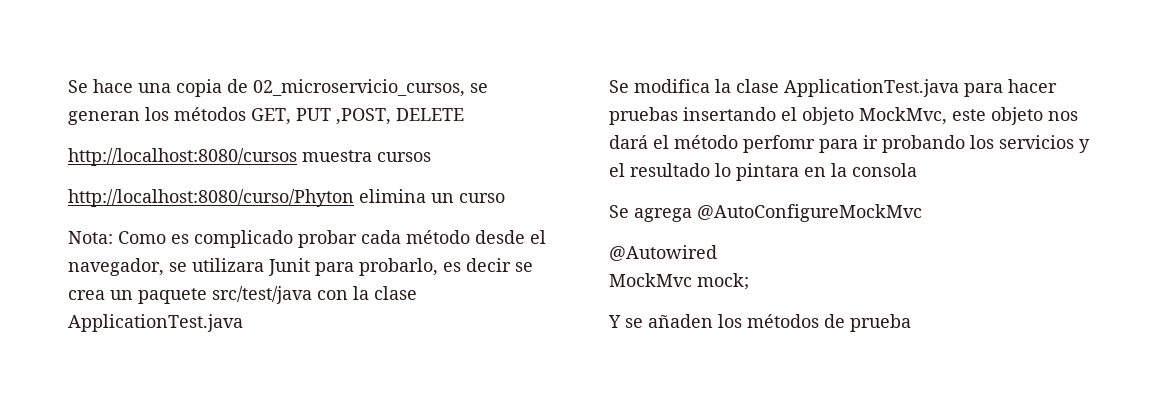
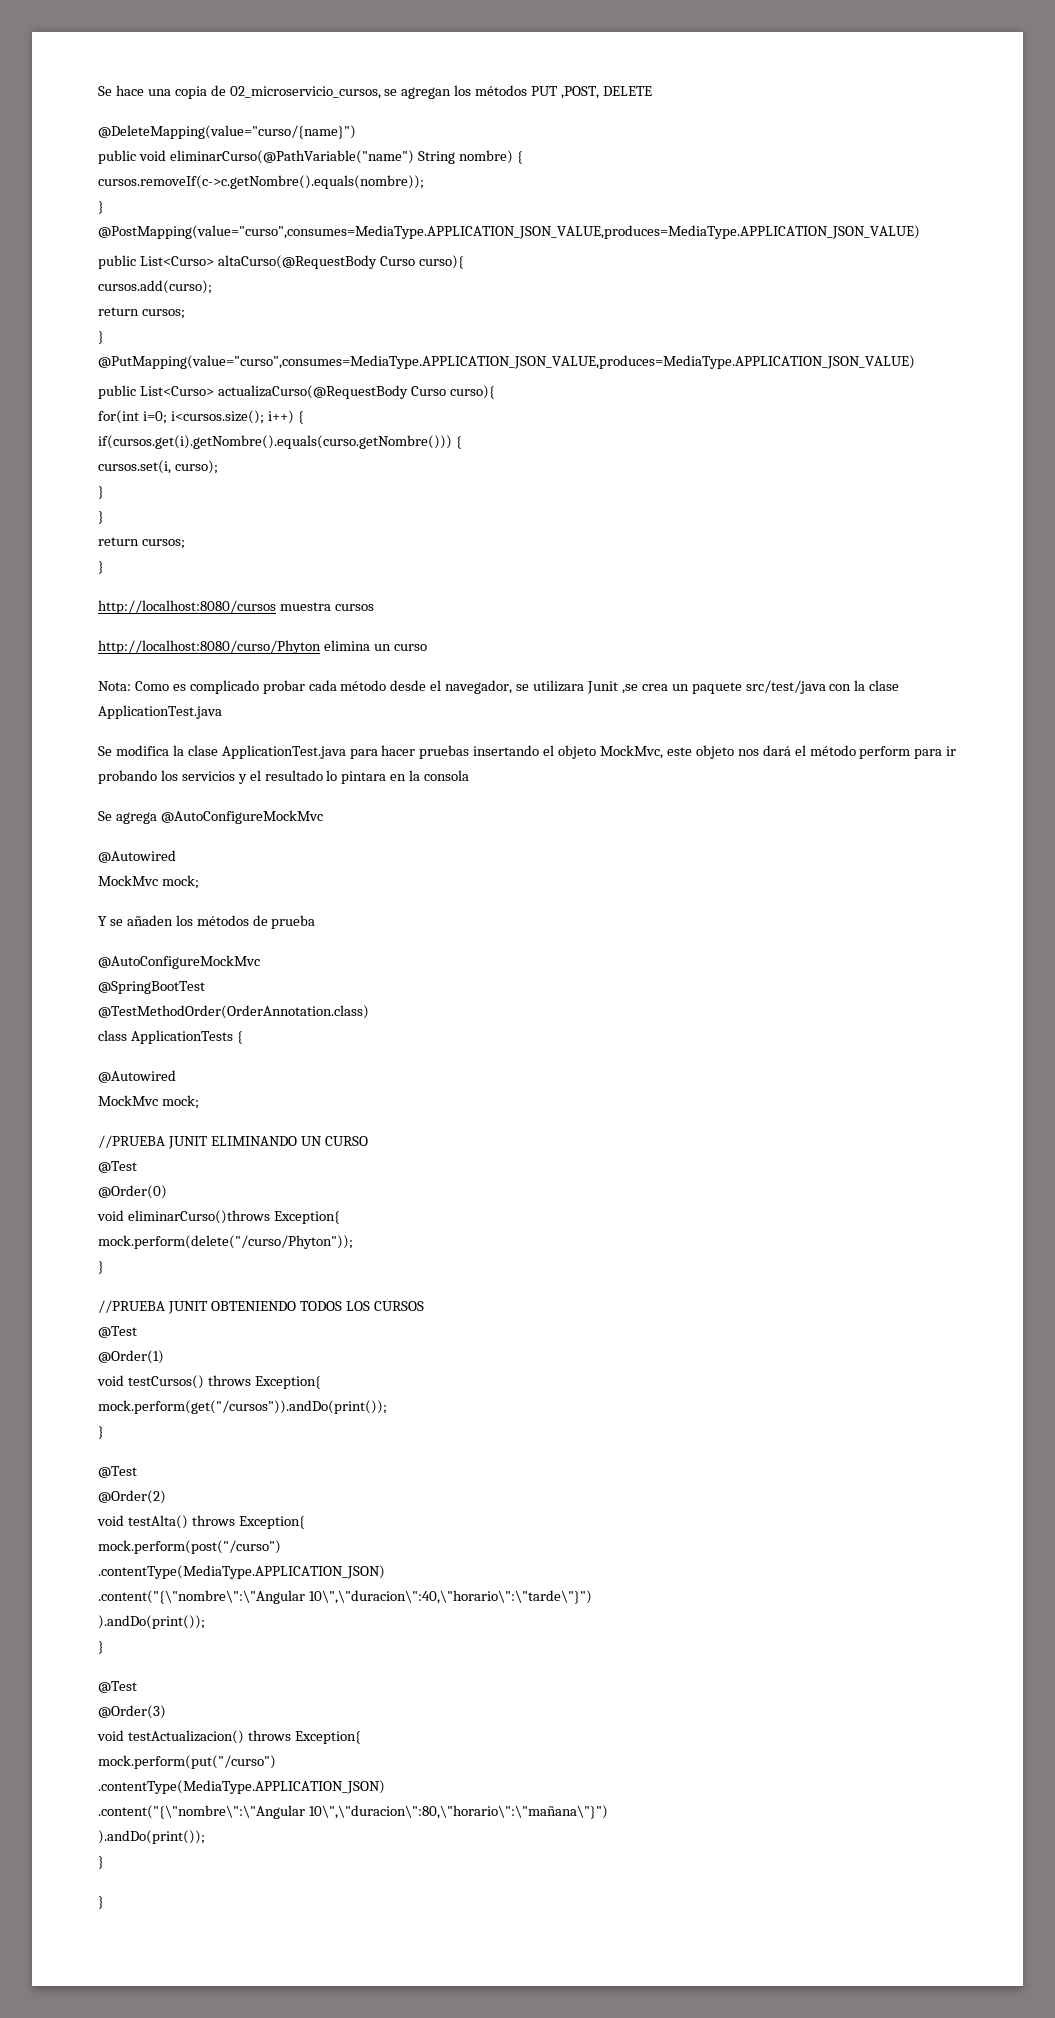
[68,107,291,125] generan los métodos GET, -> [401,85,528,99] agregan los métodos
(464, 114) none -> [98,125,356,139] [98,150,523,164] [98,175,424,189] [98,201,104,214] [98,225,920,239] [98,255,464,269] [98,280,212,294] [98,307,185,319] [98,331,104,344] [98,355,915,369] [98,385,495,399] [98,410,304,424] [98,435,462,449] [98,460,218,474] [98,486,104,499] [98,511,104,524] [98,537,185,549] [98,561,104,574] // @DeleteMapping(value="curso/{name}") // public void eliminarCurso(@PathVariable("name") String nombre) { // cursos.removeIf(c->c.getNombre().equals(nombre)); // } // @PostMapping(value="curso",consumes=MediaType.APPLICATION_JSON_VALUE,produces=MediaType.APPLICATION_JSON_VALUE) // public List<Curso> altaCurso(@RequestBody Curso curso){ // cursos.add(curso); // return cursos; // } // @PutMapping(value="curso",consumes=MediaType.APPLICATION_JSON_VALUE,produces=MediaType.APPLICATION_JSON_VALUE) // public List<Curso> actualizaCurso(@RequestBody Curso curso){ // for(int i=0; i<cursos.size(); i++) { // if(cursos.get(i).getNombre().equals(curso.getNombre())) { // cursos.set(i, curso); // } // } // return cursos; // }
[315,258,533,276] para probarlo, es decir se -> [621,684,638,694] ,se
[743,135,815,153] perfomr -> [859,746,911,759] perform
(911, 323) none -> [98,955,260,969] [98,981,205,994] [98,1005,369,1019] [98,1030,243,1044] [98,1070,176,1083] [98,1095,199,1109] [98,1135,368,1149] [98,1161,137,1173] [98,1185,167,1199] [97,1210,340,1224] [98,1235,353,1249] [98,1261,104,1274] [98,1300,424,1314] [98,1326,137,1338] [98,1350,164,1364] [97,1375,321,1389] [98,1400,387,1414] [98,1426,104,1439] [98,1466,137,1478] [98,1490,166,1504] [97,1515,305,1529] [98,1540,281,1554] [98,1565,385,1579] [98,1590,592,1604] [98,1615,205,1629] [98,1641,104,1654] [98,1681,137,1693] [98,1705,166,1719] [97,1730,361,1744] [98,1755,276,1769] [98,1780,385,1794] [98,1805,608,1819] [98,1830,205,1844] [98,1856,104,1869] [98,1896,104,1909] // @AutoConfigureMockMvc // @SpringBootTest // @TestMethodOrder(OrderAnnotation.class) // class ApplicationTests { // @Autowired // MockMvc mock; // //PRUEBA JUNIT ELIMINANDO UN CURSO // @Test // @Order(0) // void eliminarCurso()throws Exception{ // mock.perform(delete("/curso/Phyton")); // } // //PRUEBA JUNIT OBTENIENDO TODOS LOS CURSOS // @Test // @Order(1) // void testCursos() throws Exception{ // mock.perform(get("/cursos")).andDo(print()); // } // @Test // @Order(2) // void testAlta() throws Exception{ // mock.perform(post("/curso") // .contentType(MediaType.APPLICATION_JSON) // .content("{\"nombre\":\"Angular 10\",\"duracion\":40,\"horario\":\"tarde\"}") // ).andDo(print()); // } // @Test // @Order(3) // void testActualizacion() throws Exception{ // mock.perform(put("/curso") // .contentType(MediaType.APPLICATION_JSON) // .content("{\"nombre\":\"Angular 10\",\"duracion\":80,\"horario\":\"mañana\"}") // ).andDo(print()); // } // }

